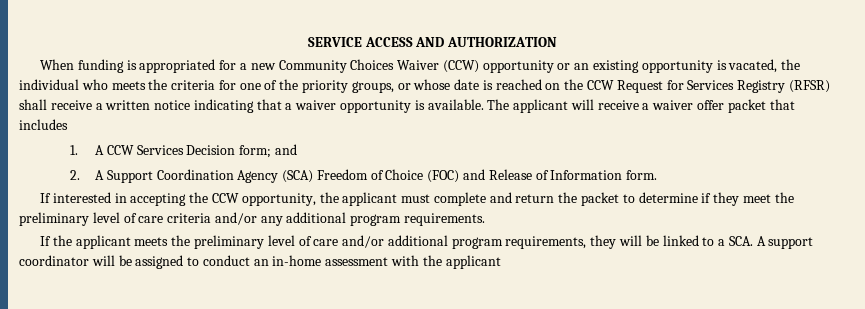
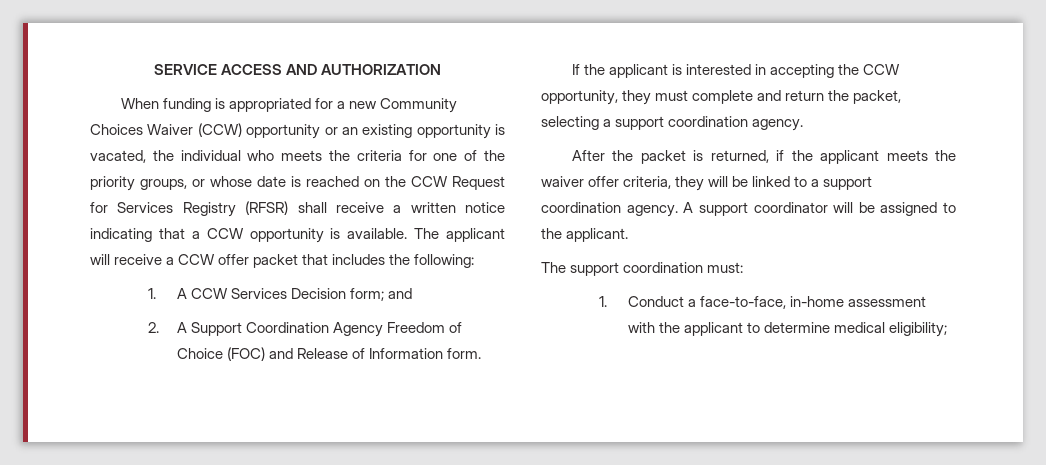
[295,100,337,110] waiver -> [206,228,244,239] CCW
[652,100,694,110] waiver -> [178,254,216,265] CCW
(68, 124) none -> [389,254,475,268] the following:
[282,170,314,183] (SCA) -> (383, 329) none
(52, 198) none -> [583,64,682,78] the applicant is
[319,192,398,206] the applicant -> [622,90,652,105] they
[580,192,794,206] [19,212,486,226] [40,235,587,249] packet to determine if they meet the preliminary level of care criteria and/or any additional program requirements. // If the applicant meets the preliminary level of care and/or additional program requirements, -> [853,90,902,104] [541,116,804,131] [571,150,956,164] [541,176,672,189] packet, selecting a support coordination agency. // After the packet is returned, if the applicant meets the waiver offer criteria,
[728,236,753,246] SCA. -> [823,176,873,190] [541,202,678,217] support coordination agency.
[202,255,269,266] conduct an -> [541,228,629,242] [541,262,744,276] [598,296,786,309] the applicant. // The support coordination must: // 1. Conduct a face-to-face,
(501, 262) none -> [746,322,947,337] to determine medical eligibility;

